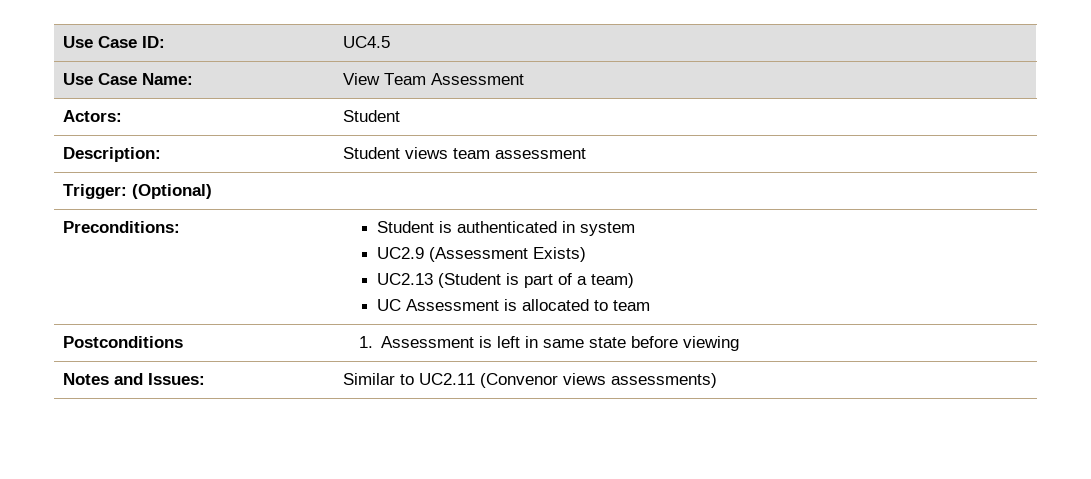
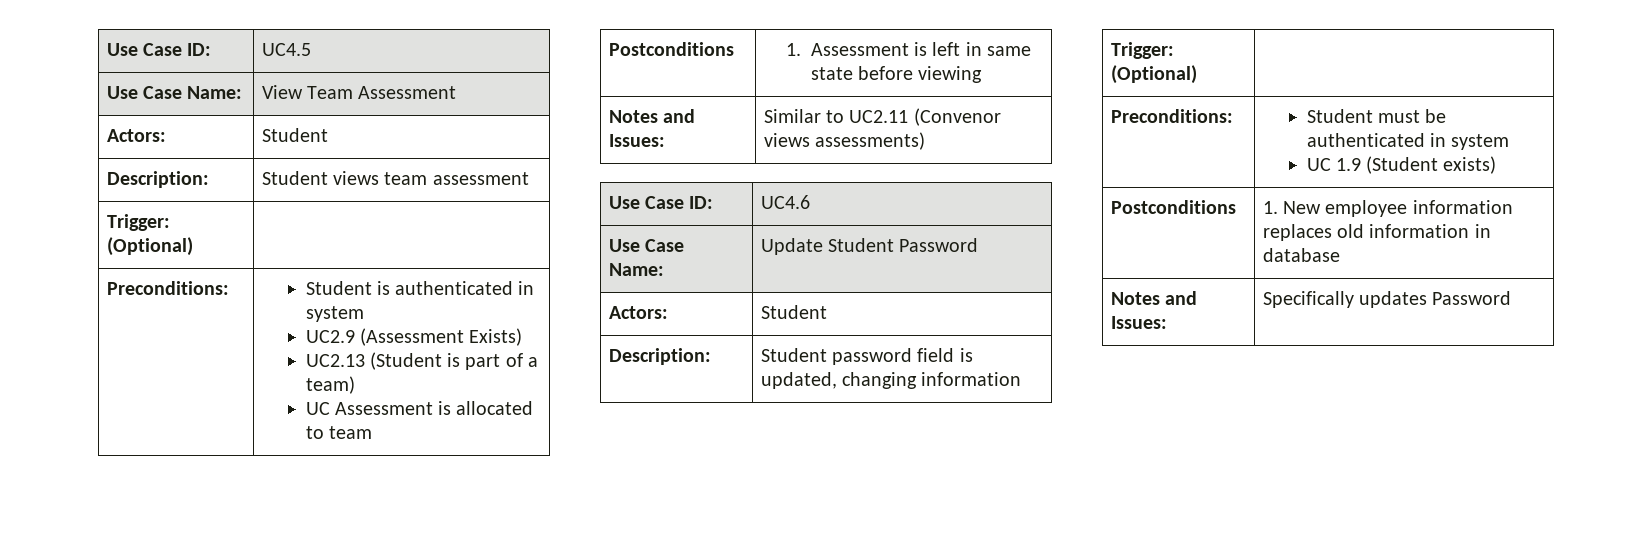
(717, 380) none -> [608,196,714,209] [760,195,810,209] [608,239,685,252] [608,263,664,276] [760,238,979,255] [608,306,668,319] [760,305,827,319] [608,348,711,365] [760,348,973,365] [760,372,1022,389] [1110,42,1174,59] [1110,65,1197,84] [1110,109,1233,123] [1306,109,1447,123] [1306,133,1510,150] [1306,156,1497,174] [1110,200,1236,214] [1262,200,1513,217] [1262,224,1491,241] [1262,248,1340,262] [1110,291,1198,305] [1110,316,1167,329] [1262,291,1512,308] // Use Case ID: | UC4.6 // Use Case Name: | Update Student Password // Actors: | Student // Description: | Student password field is updated, changing information // Trigger: (Optional) | // Preconditions: | Student must be authenticated in system // UC 1.9 (Student exists) // Postconditions | 1. New employee information replaces old information in database // Notes and Issues: | Specifically updates Password

